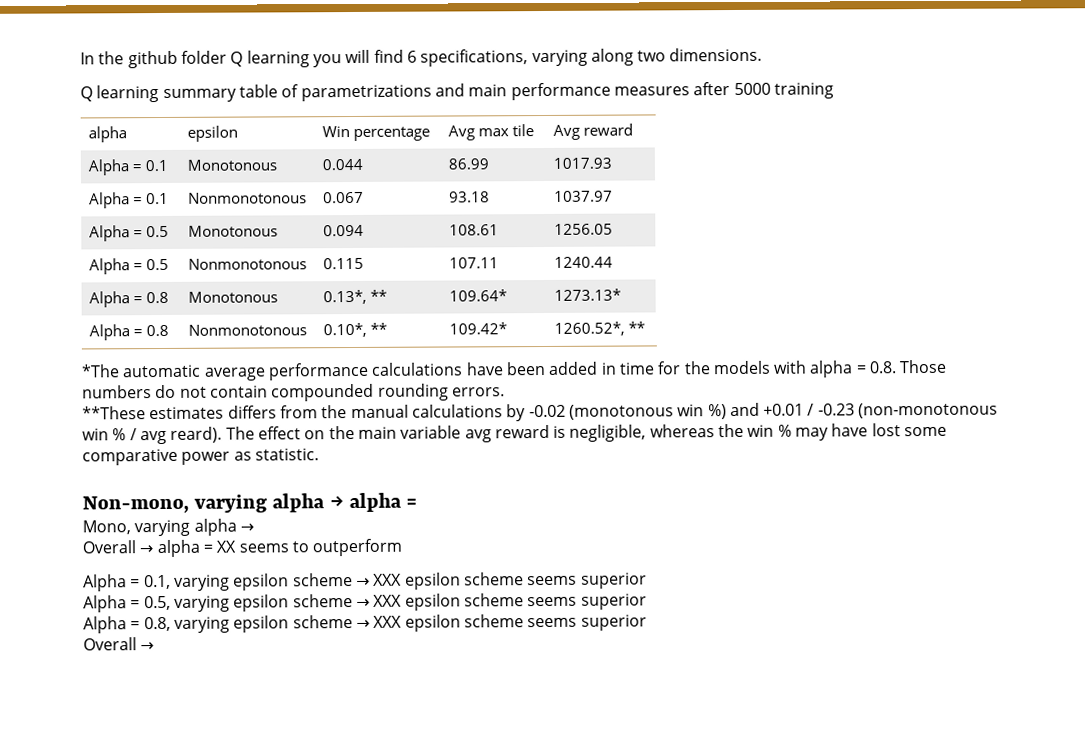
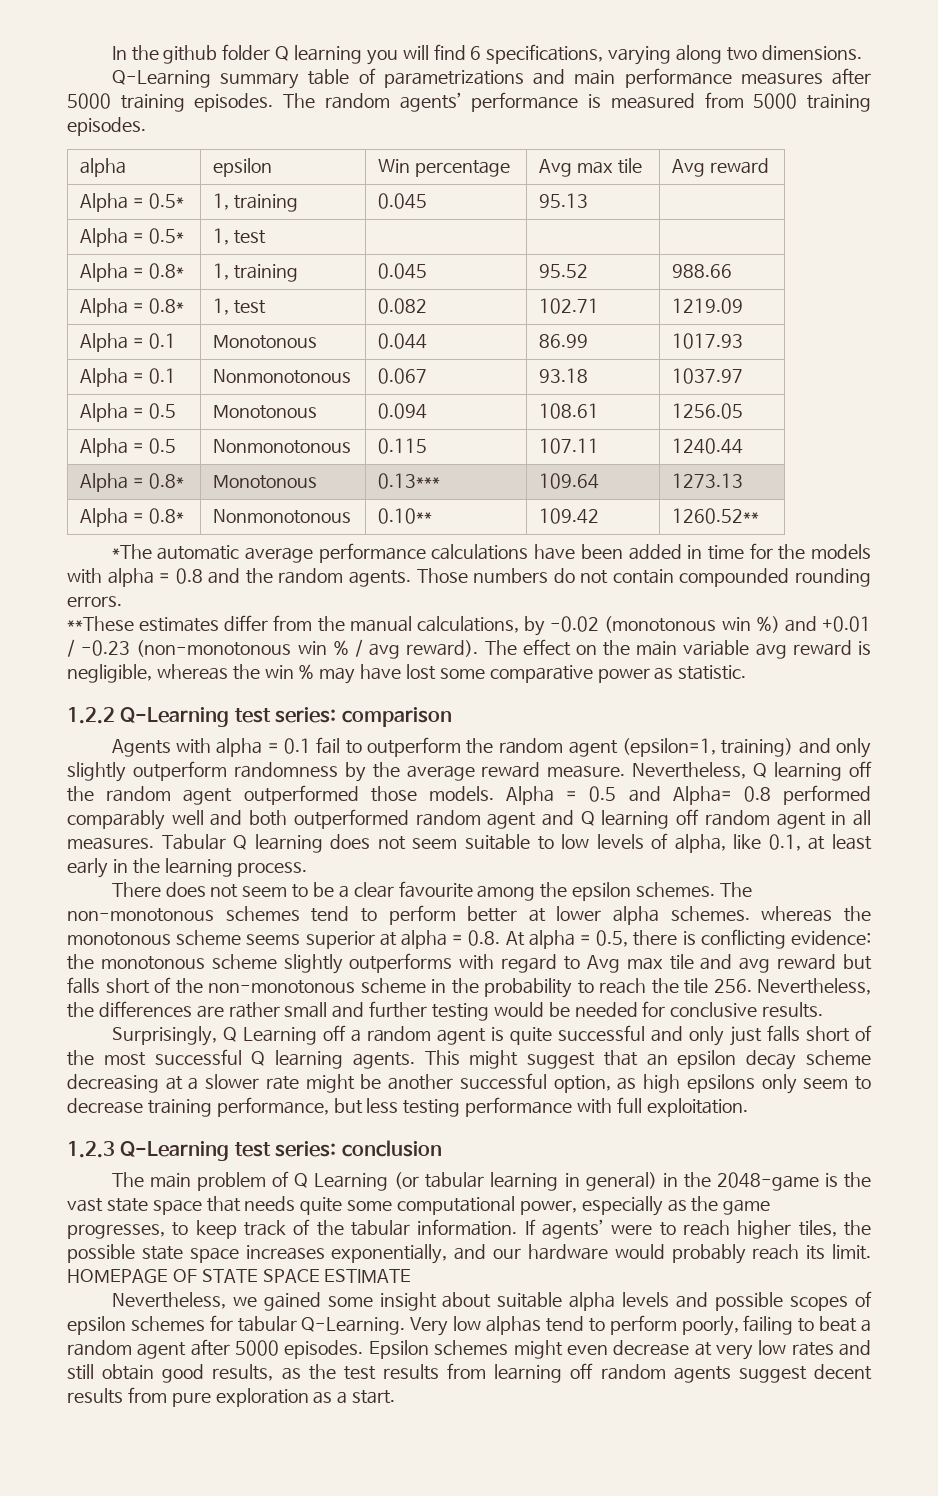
[80,85,160,103] Q learning -> [111,70,211,88] Q-Learning
(834, 90) none -> [194,92,872,112] [67,117,146,136] episodes. The random agents’ performance is measured from 5000 training episodes.
(634, 129) none -> [80,193,184,212] [213,193,298,212] [378,193,428,209] [539,193,589,208] [80,228,184,247] [213,228,266,245] [80,263,184,282] [213,263,298,282] [378,263,428,279] [539,264,589,278] [672,264,733,278] [80,298,184,317] [213,298,266,315] [378,298,428,314] [539,298,600,314] [672,298,744,314] // Alpha = 0.5* | 1, training | 0.045 | 95.13 | // Alpha = 0.5* | 1, test | | | // Alpha = 0.8* | 1, training | 0.045 | 95.52 | 988.66 // Alpha = 0.8* | 1, test | 0.082 | 102.71 | 1219.09
[146,291,170,304] [188,291,279,303] [323,289,388,305] [449,289,508,302] [554,288,622,301] [89,324,170,341] [188,324,308,336] [323,322,388,338] [449,322,508,335] [554,321,646,336] 0.8 | Monotonous | 0.13*, ** | 109.64* | 1273.13* // Alpha = 0.8 | Nonmonotonous | 0.10*, ** | 109.42* | 1260.52*, ** -> [148,473,184,489] [213,475,318,489] [378,473,441,489] [539,473,600,489] [672,473,744,488] [80,508,184,527] [213,509,352,524] [378,508,433,524] [539,508,600,524] [672,508,760,524] 0.8* | Monotonous | 0.13*** | 109.64 | 1273.13 // Alpha = 0.8* | Nonmonotonous | 0.10** | 109.42 | 1260.52**
[869,361,898,374] 0.8. -> [175,568,411,587] 0.8 and the random agents.
[227,405,277,419] differs -> [224,615,269,631] differ
[411,404,503,418] calculations -> [416,616,519,633] calculations,
[170,426,223,443] reard). -> [406,640,479,657] reward).
[82,492,418,514] [82,518,254,537] [82,538,403,558] [83,572,647,592] [83,593,647,613] [83,614,647,634] [83,637,155,651] Non-mono, varying alpha → alpha = // Mono, varying alpha → // Overall → alpha = XX seems to outperform // Alpha = 0.1, varying epsilon scheme → XXX epsilon scheme seems superior // Alpha = 0.5, varying epsilon scheme → XXX epsilon scheme seems superior // Alpha = 0.8, varying epsilon scheme → XXX epsilon scheme seems superior // Overall → -> [67,707,452,727] [111,737,871,758] [67,761,873,782] [67,785,872,805] [67,809,871,830] [67,833,873,853] [67,858,308,878] [111,881,752,901] [67,905,871,925] [67,929,872,949] [67,953,873,974] [67,977,871,998] [67,1001,824,1021] [111,1025,873,1046] [67,1049,872,1070] [67,1073,871,1094] [67,1097,748,1117] [67,1140,442,1161] [111,1171,872,1191] [67,1196,771,1216] [67,1219,872,1239] [67,1244,871,1264] [67,1269,412,1283] [111,1291,873,1311] [67,1315,871,1336] [67,1339,872,1360] [67,1363,873,1383] [67,1387,396,1407] 1.2.2 Q-Learning test series: comparison // Agents with alpha = 0.1 fail to outperform the random agent (epsilon=1, training) and only slightly outperform randomness by the average reward measure. Nevertheless, Q learning off the random agent outperformed those models. Alpha = 0.5 and Alpha= 0.8 performed comparably well and both outperformed random agent and Q learning off random agent in all measures. Tabular Q learning does not seem suitable to low levels of alpha, like 0.1, at least early in the learning process. // There does not seem to be a clear favourite among the epsilon schemes. The non-monotonous schemes tend to perform better at lower alpha schemes. whereas the monotonous scheme seems superior at alpha = 0.8. At alpha = 0.5, there is conflicting evidence: the monotonous scheme slightly outperforms with regard to Avg max tile and avg reward but falls short of the non-monotonous scheme in the probability to reach the tile 256. Nevertheless, the differences are rather small and further testing would be needed for conclusive results. // Surprisingly, Q Learning off a random agent is quite successful and only just falls short of the most successful Q learning agents. This might suggest that an epsilon decay scheme decreasing at a slower rate might be another successful option, as high epsilons only seem to decrease training performance, but less testing performance with full exploitation. // 1.2.3 Q-Learning test series: conclusion // The main problem of Q Learning (or tabular learning in general) in the 2048-game is the vast state space that needs quite some computational power, especially as the game progresses, to keep track of the tabular information. If agents’ were to reach higher tiles, the possible state space increases exponentially, and our hardware would probably reach its limit. HOMEPAGE OF STATE SPACE ESTIMATE // Nevertheless, we gained some insight about suitable alpha levels and possible scopes of epsilon schemes for tabular Q-Learning. Very low alphas tend to perform poorly, failing to beat a random agent after 5000 episodes. Epsilon schemes might even decrease at very low rates and still obtain good results, as the test results from learning off random agents suggest decent results from pure exploration as a start.

